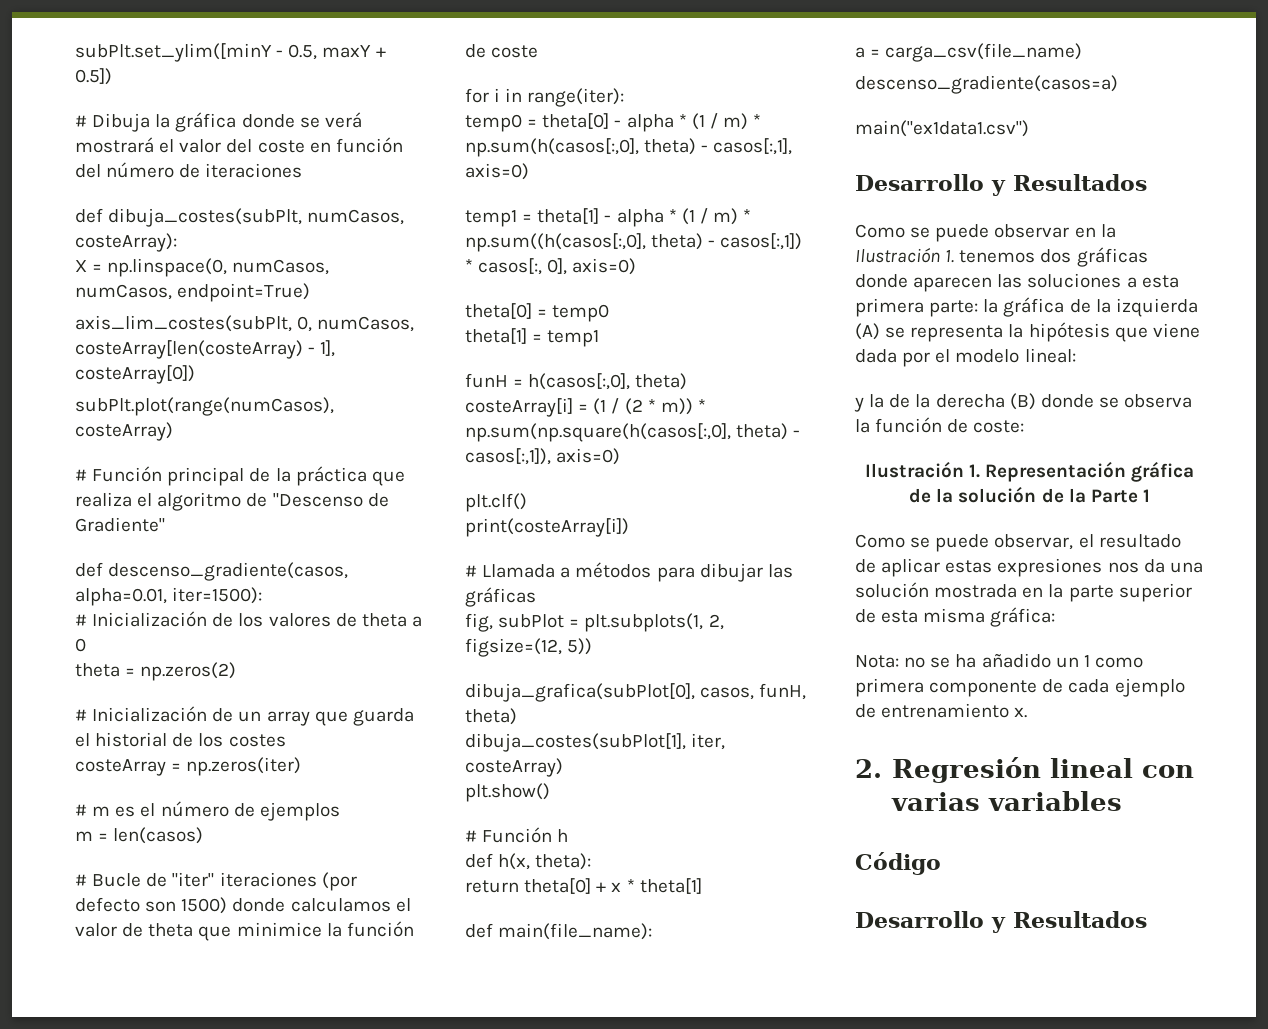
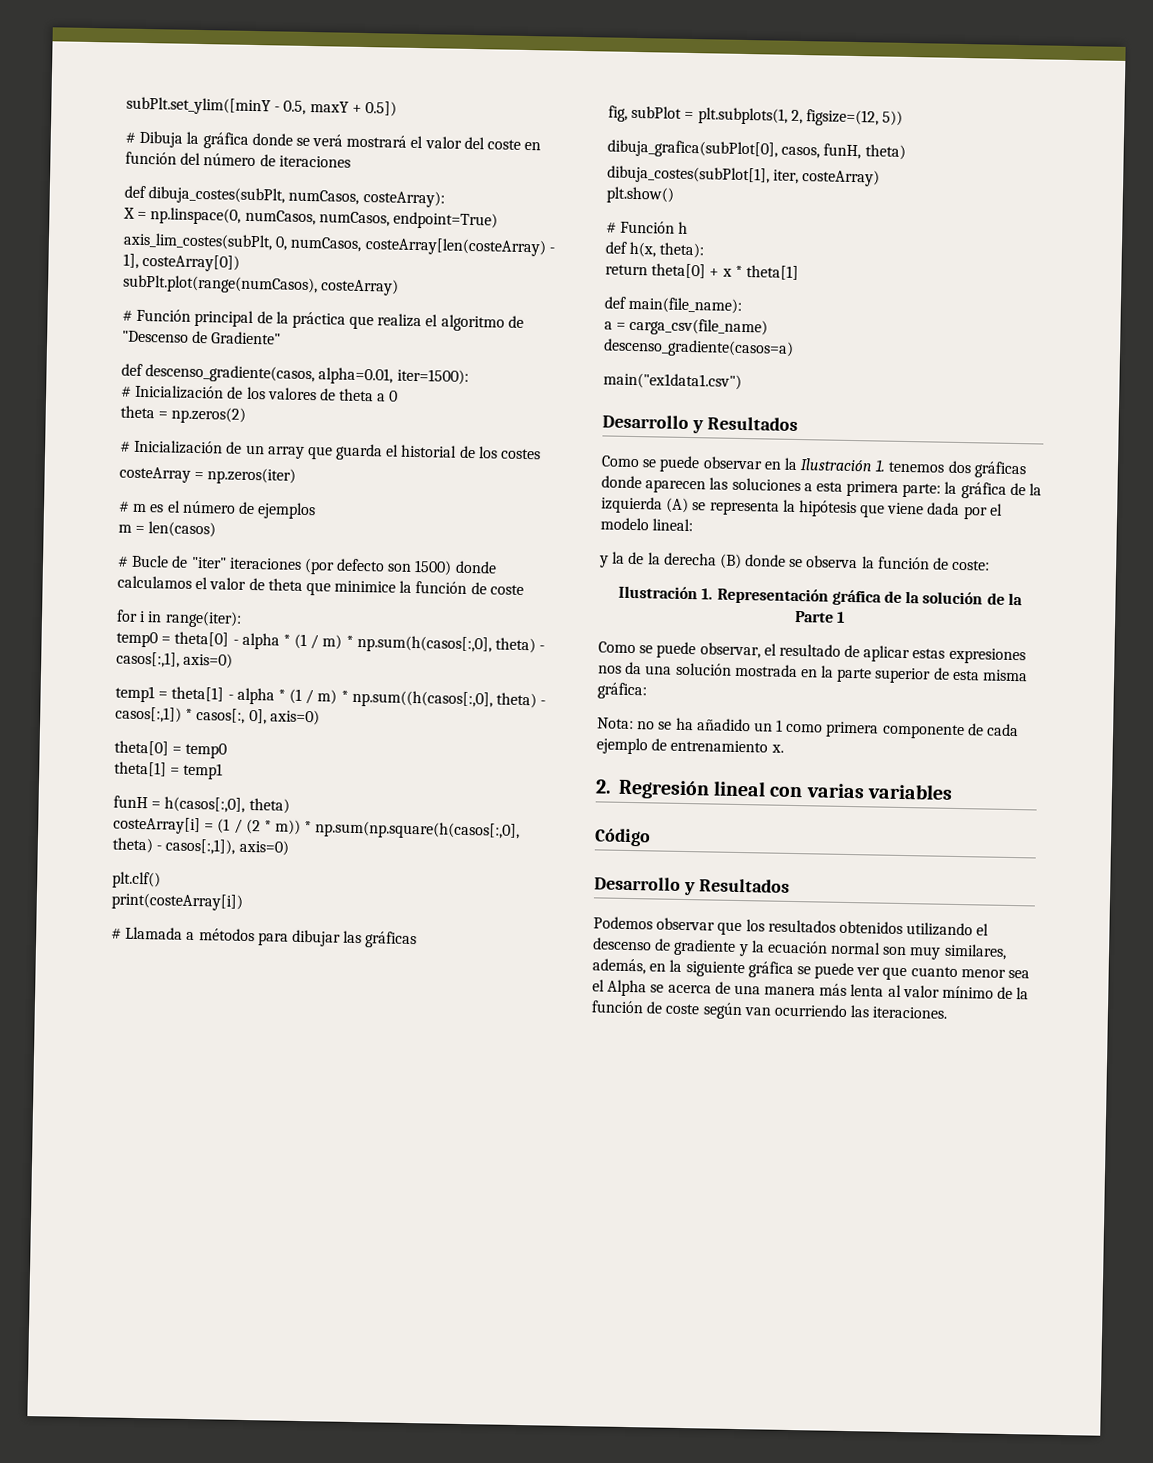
(1147, 919) none -> [593,916,990,937] [593,937,1007,960] [592,958,1031,981] [592,979,1030,1000] [591,1000,948,1020] // Podemos observar que los resultados obtenidos utilizando el descenso de gradiente y la ecuación normal son muy similares, además, en la siguiente gráfica se puede ver que cuanto menor sea el Alpha se acerca de una manera más lenta al valor mínimo de la función de coste según van ocurriendo las iteraciones.

